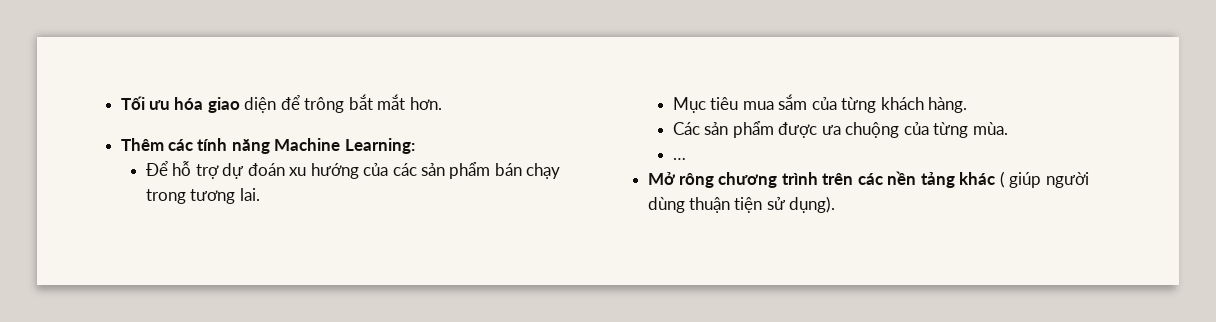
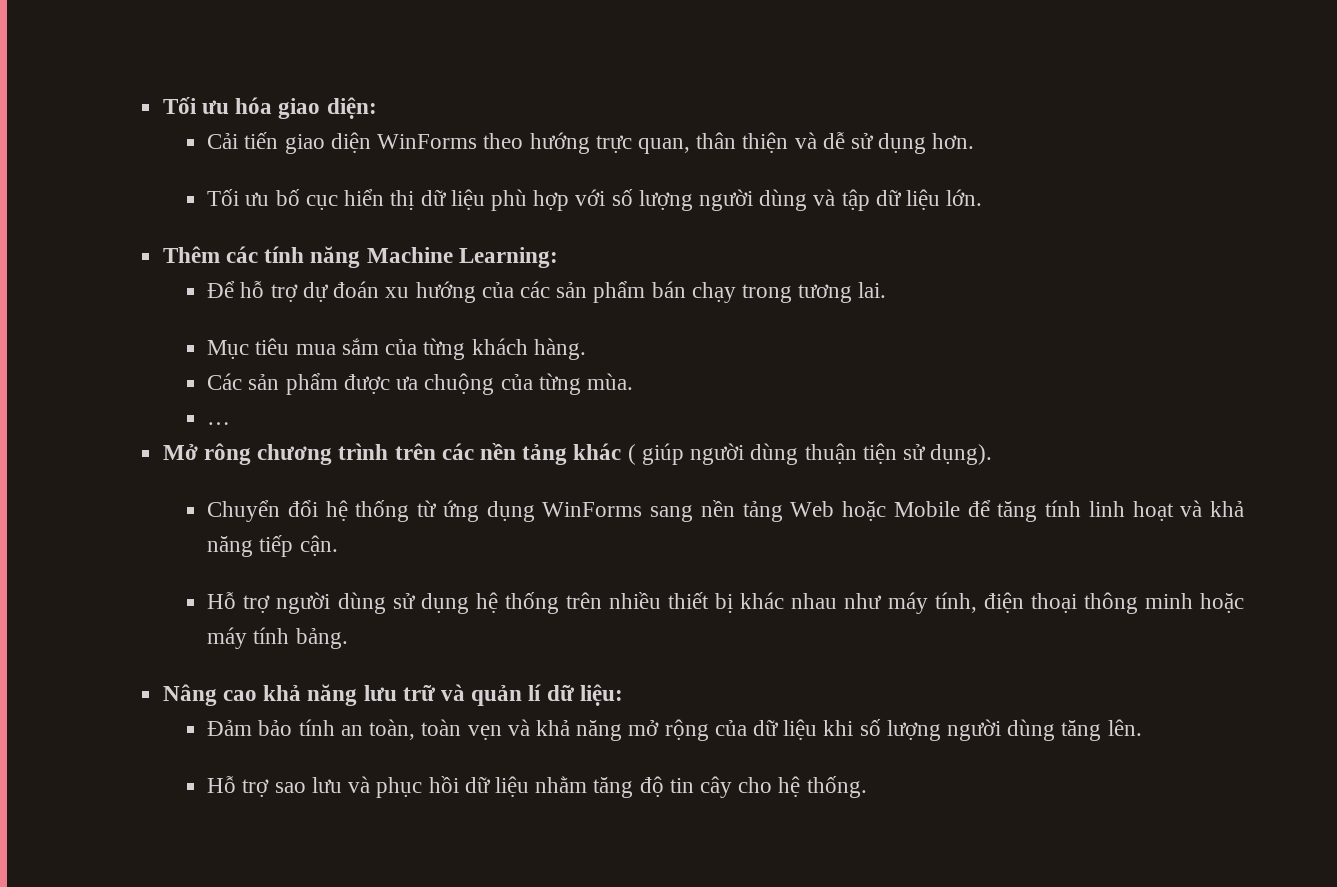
[244,94,442,113] diện để trông bắt mắt hơn. -> [326,97,377,119] [207,132,975,154] [207,189,983,211] diện: // Cải tiến giao diện WinForms theo hướng trực quan, thân thiện và dễ sử dụng hơn. // Tối ưu bố cục hiển thị dữ liệu phù hợp với số lượng người dùng và tập dữ liệu lớn.
(836, 204) none -> [207,500,1244,522] [207,535,338,557] [207,592,1244,614] [207,627,348,649] [162,684,623,706] [207,719,1142,741] [207,776,867,798] // Chuyển đổi hệ thống từ ứng dụng WinForms sang nền tảng Web hoặc Mobile để tăng tính linh hoạt và khả năng tiếp cận. // Hỗ trợ người dùng sử dụng hệ thống trên nhiều thiết bị khác nhau như máy tính, điện thoại thông minh hoặc máy tính bảng. // Nâng cao khả năng lưu trữ và quản lí dữ liệu: // Đảm bảo tính an toàn, toàn vẹn và khả năng mở rộng của dữ liệu khi số lượng người dùng tăng lên. // Hỗ trợ sao lưu và phục hồi dữ liệu nhằm tăng độ tin cây cho hệ thống.

